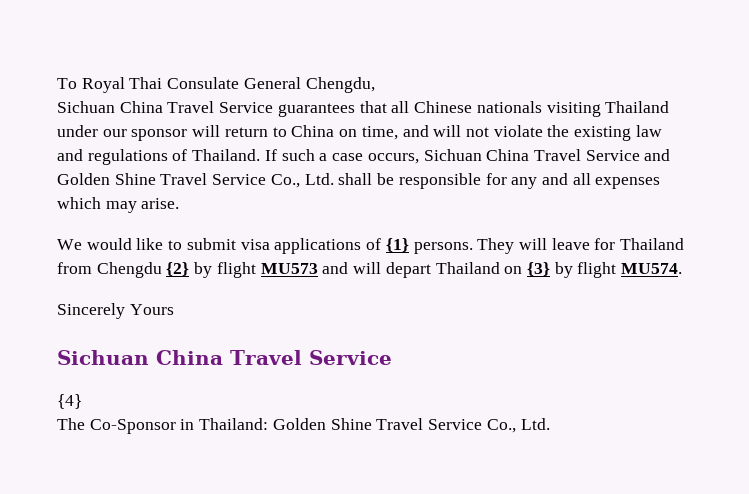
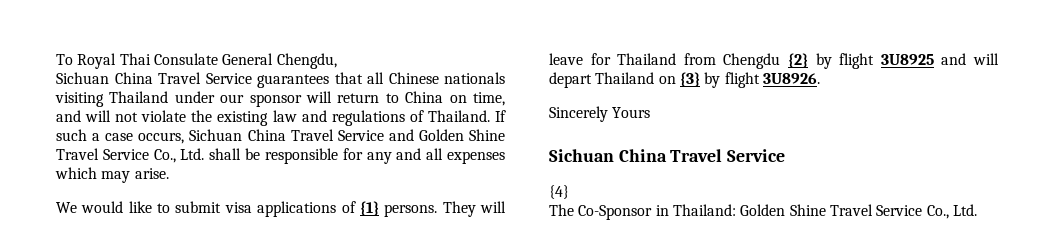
[260,263,318,274] MU573 -> [880,54,934,65] 3U8925
[621,263,683,274] MU574. -> [762,73,820,84] 3U8926.

